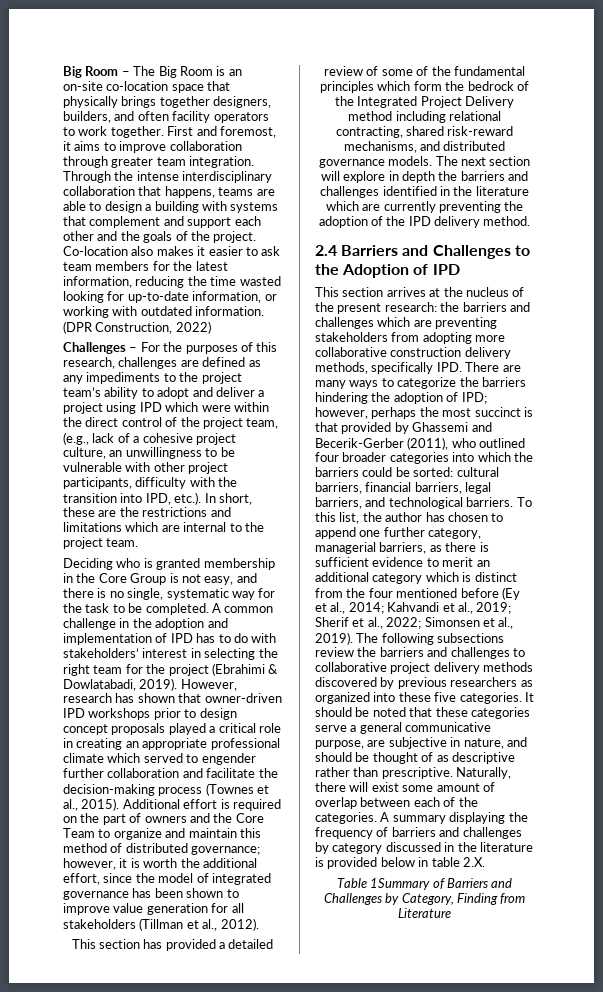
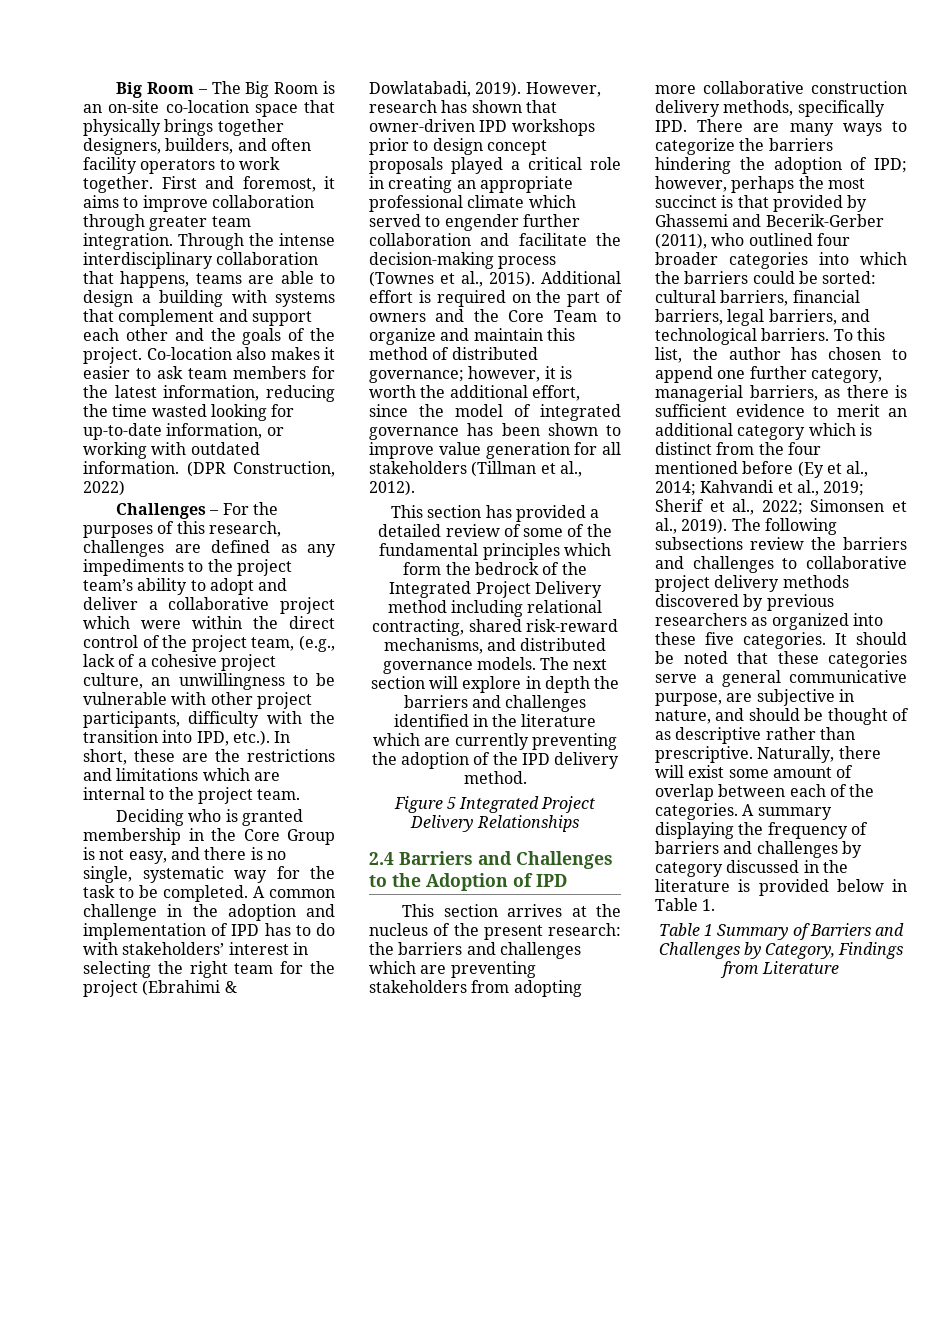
[63,402,162,414] project using IPD -> [168,597,335,614] collaborative project
(531, 221) none -> [393,796,596,813] [410,815,579,832] // Figure 5 Integrated Project Delivery Relationships
[431,857,485,867] [336,878,431,890] table 2.X. // Table 1Summary -> [655,898,716,911] [658,923,789,940] Table 1. // Table 1 Summary
[456,893,498,905] Finding -> [838,942,904,959] Findings

